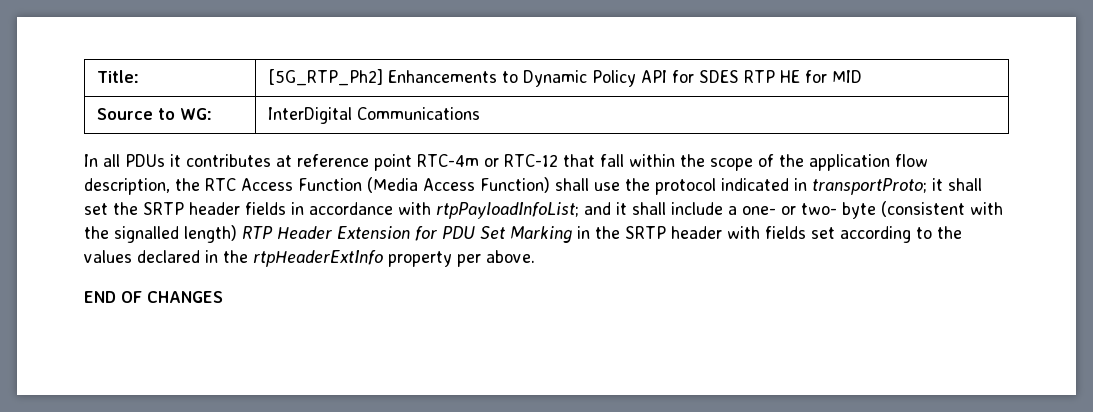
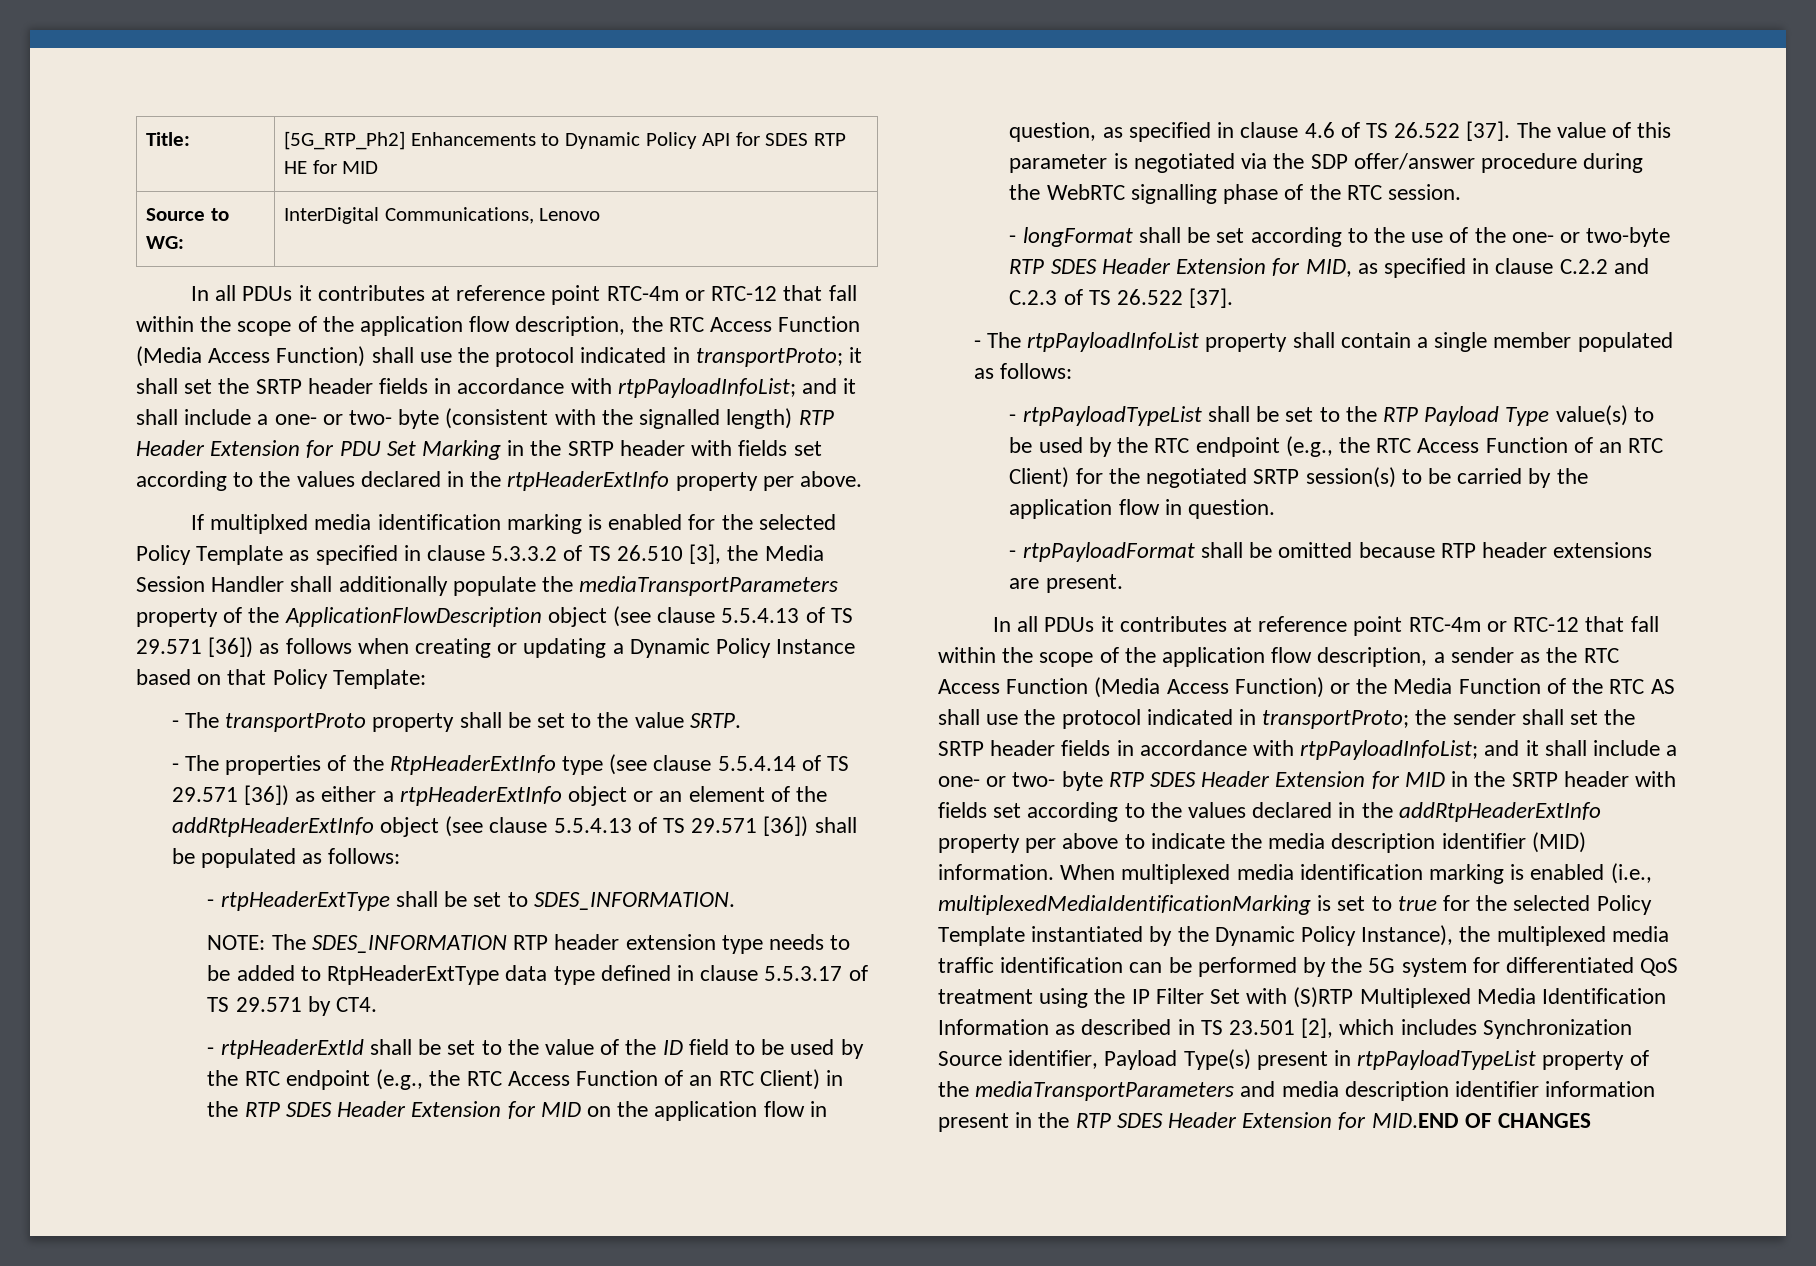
[357,107,481,120] Communications -> [384,207,601,224] Communications, Lenovo
[84,291,116,303] END -> [191,514,836,534] [136,544,824,565] [136,576,839,596] [136,606,853,627] [136,637,856,658] [136,669,426,689] [171,712,741,732] [171,754,850,775] [171,785,828,806] [171,816,857,837] [171,848,401,868] [207,891,735,911] [207,934,851,954] [207,965,868,985] [207,996,378,1016] [207,1039,864,1059] [207,1069,843,1090] [207,1101,827,1121] [1009,121,1672,142] [1009,153,1644,173] [1009,184,1461,204] [1009,227,1671,247] [1009,258,1649,278] [1009,288,1234,308] [973,332,1673,352] [973,363,1072,379] [1009,405,1654,426] [1009,436,1664,457] [1009,467,1588,488] [1009,499,1276,519] [1009,542,1653,562] [1009,574,1123,593] [993,616,1659,636] [938,647,1619,667] [938,677,1675,698] [938,709,1636,729] [938,740,1678,760] [938,771,1676,791] [938,802,1601,822] [938,832,1586,853] [938,863,1652,884] [938,895,1652,915] [938,925,1669,946] [938,957,1679,977] [938,987,1667,1008] [938,1018,1632,1039] [938,1049,1649,1070] [938,1081,1656,1101] [938,1112,1459,1132] If multiplxed media identification marking is enabled for the selected Policy Template as specified in clause 5.3.3.2 of TS 26.510 [3], the Media Session Handler shall additionally populate the mediaTransportParameters property of the ApplicationFlowDescription object (see clause 5.5.4.13 of TS 29.571 [36]) as follows when creating or updating a Dynamic Policy Instance based on that Policy Template: // - The transportProto property shall be set to the value SRTP. // - The properties of the RtpHeaderExtInfo type (see clause 5.5.4.14 of TS 29.571 [36]) as either a rtpHeaderExtInfo object or an element of the addRtpHeaderExtInfo object (see clause 5.5.4.13 of TS 29.571 [36]) shall be populated as follows: // - rtpHeaderExtType shall be set to SDES_INFORMATION. // NOTE: The SDES_INFORMATION RTP header extension type needs to be added to RtpHeaderExtType data type defined in clause 5.5.3.17 of TS 29.571 by CT4. // - rtpHeaderExtId shall be set to the value of the ID field to be used by the RTC endpoint (e.g., the RTC Access Function of an RTC Client) in the RTP SDES Header Extension for MID on the application flow in question, as specified in clause 4.6 of TS 26.522 [37]. The value of this parameter is negotiated via the SDP offer/answer procedure during the WebRTC signalling phase of the RTC session. // - longFormat shall be set according to the use of the one- or two-byte RTP SDES Header Extension for MID, as specified in clause C.2.2 and C.2.3 of TS 26.522 [37]. // - The rtpPayloadInfoList property shall contain a single member populated as follows: // - rtpPayloadTypeList shall be set to the RTP Payload Type value(s) to be used by the RTC endpoint (e.g., the RTC Access Function of an RTC Client) for the negotiated SRTP session(s) to be carried by the application flow in question. // - rtpPayloadFormat shall be omitted because RTP header extensions are present. // In all PDUs it contributes at reference point RTC-4m or RTC-12 that fall within the scope of the application flow description, a sender as the RTC Access Function (Media Access Function) or the Media Function of the RTC AS shall use the protocol indicated in transportProto; the sender shall set the SRTP header fields in accordance with rtpPayloadInfoList; and it shall include a one- or two- byte RTP SDES Header Extension for MID in the SRTP header with fields set according to the values declared in the addRtpHeaderExtInfo property per above to indicate the media description identifier (MID) information. When multiplexed media identification marking is enabled (i.e., multiplexedMediaIdentificationMarking is set to true for the selected Policy Template instantiated by the Dynamic Policy Instance), the multiplexed media traffic identification can be performed by the 5G system for differentiated QoS treatment using the IP Filter Set with (S)RTP Multiplexed Media Identification Information as described in TS 23.501 [2], which includes Synchronization Source identifier, Payload Type(s) present in rtpPayloadTypeList property of the mediaTransportParameters and media description identifier information present in the RTP SDES Header Extension for MID.END

